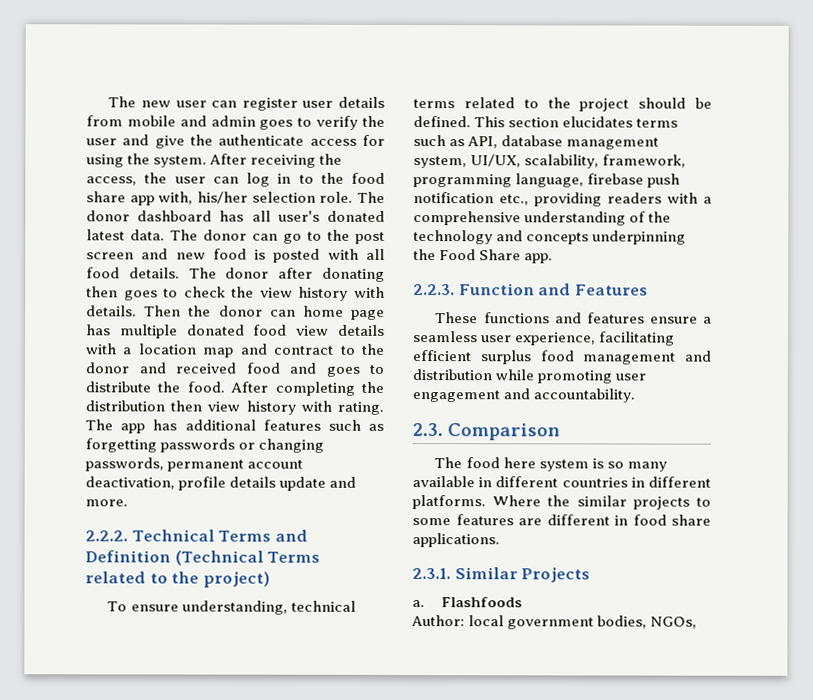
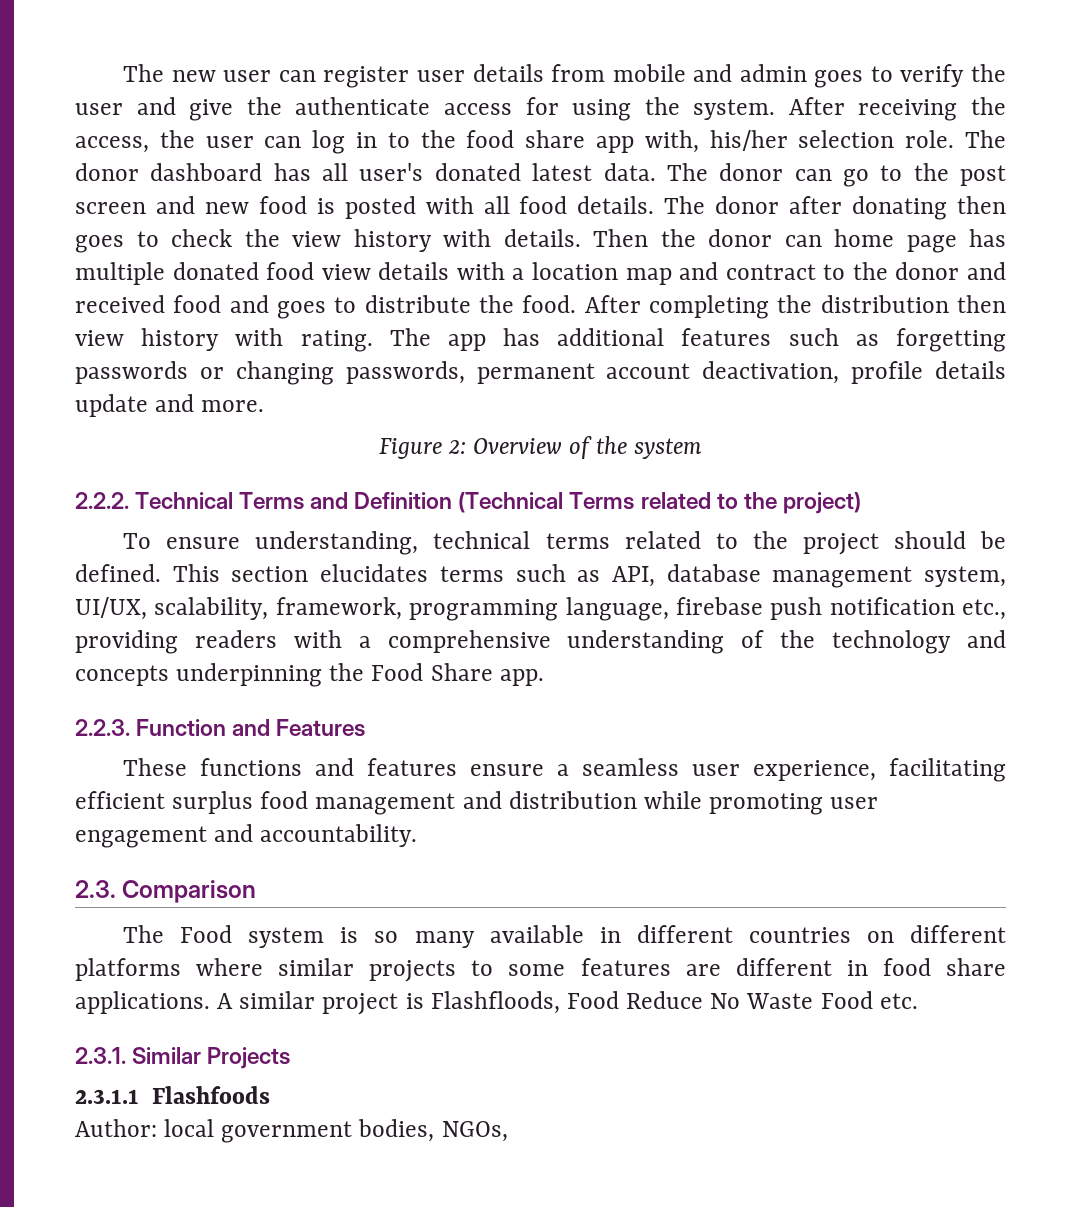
(128, 503) none -> [378,436,703,459] // Figure 2: Overview of the system
[465,457,536,469] food here -> [180,925,233,943] Food
[630,476,711,488] [412,495,571,510] in different platforms. Where the -> [866,925,1006,943] [75,958,264,981] on different platforms where
(500, 540) none -> [217,991,918,1015] A similar project is Flashfloods, Food Reduce No Waste Food etc.
[412,600,425,608] a. -> [75,1089,139,1104] 2.3.1.1

